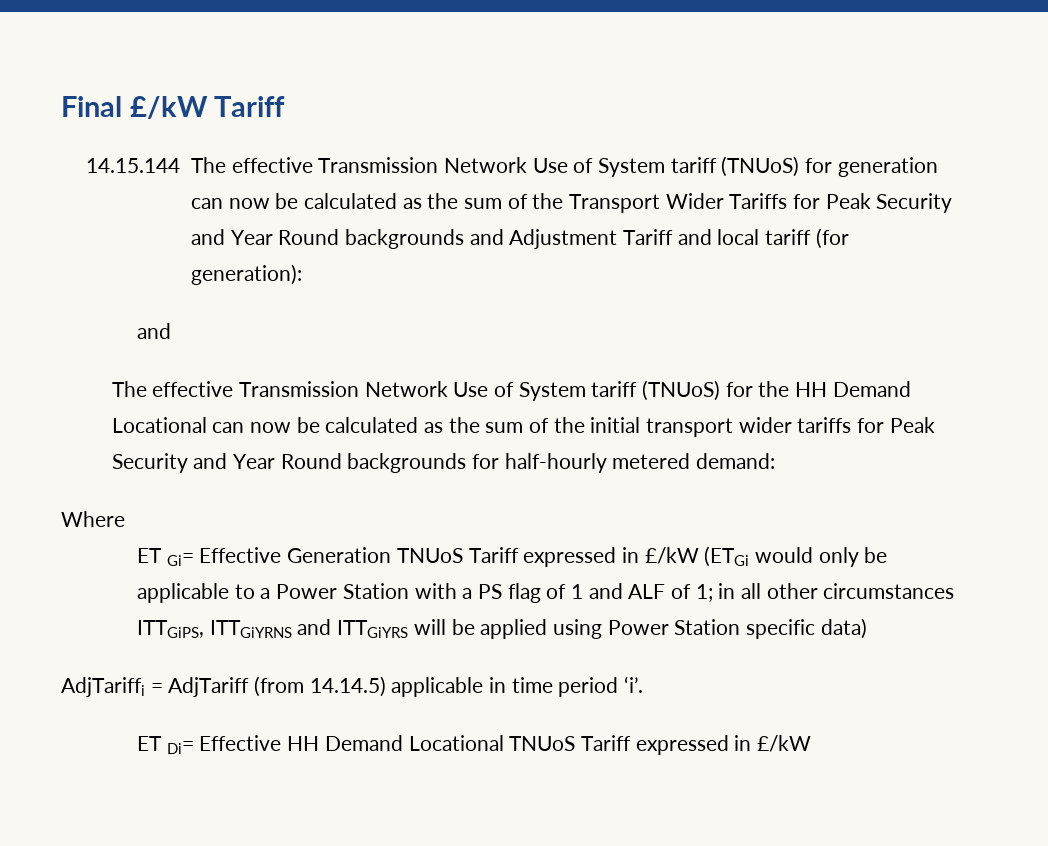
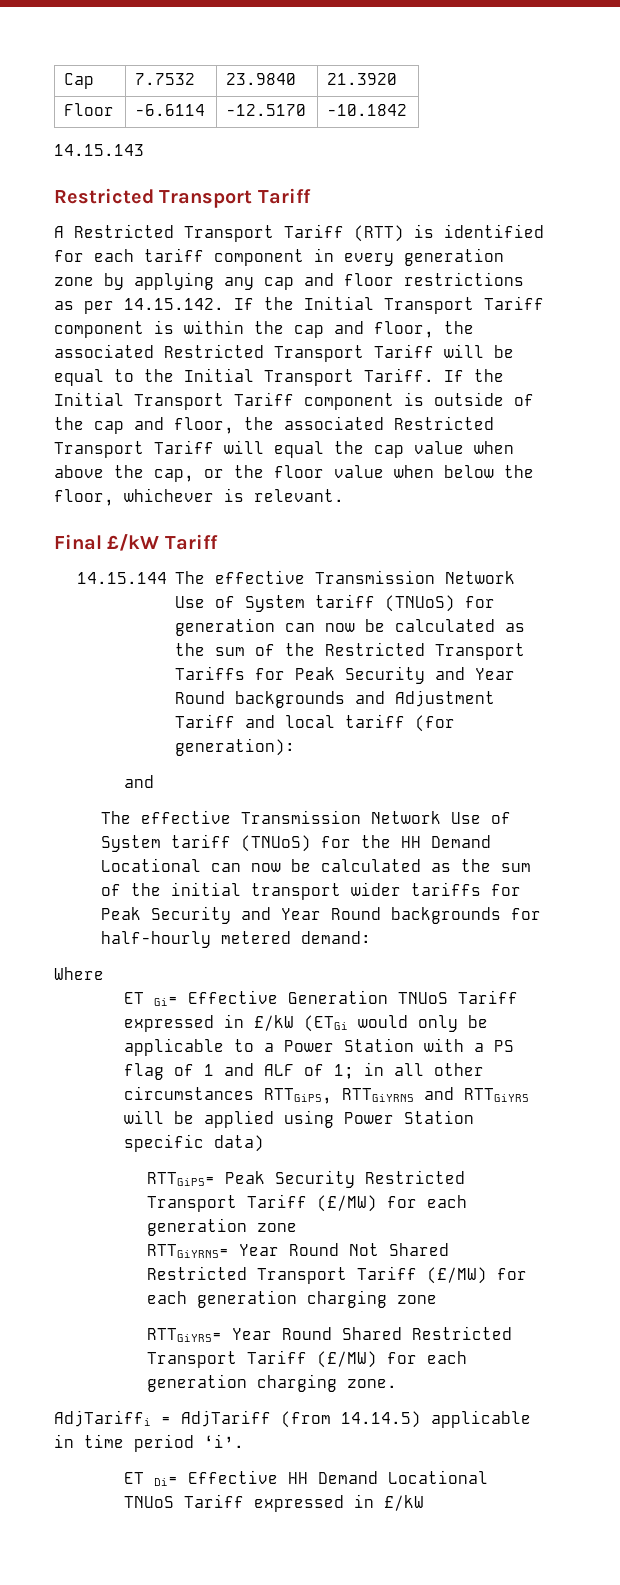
(61, 106) none -> [64,73,95,89] [135,73,196,85] [226,73,297,85] [327,73,398,85] [64,103,115,116] [135,104,206,116] [226,104,307,116] [327,104,408,116] [54,144,144,156] [54,188,311,208] [54,224,544,242] [54,248,504,266] [54,272,524,290] [54,296,544,314] [54,320,474,338] [54,344,514,362] [54,368,504,386] [54,392,534,410] [54,416,494,434] [54,440,514,458] [54,465,534,482] [54,488,344,506] Cap | 7.7532 | 23.9840 | 21.3920 // Floor | -6.6114 | -12.5170 | -10.1842 // 14.15.143 // Restricted Transport Tariff // A Restricted Transport Tariff (RTT) is identified for each tariff component in every generation zone by applying any cap and floor restrictions as per 14.15.142. If the Initial Transport Tariff component is within the cap and floor, the associated Restricted Transport Tariff will be equal to the Initial Transport Tariff. If the Initial Transport Tariff component is outside of the cap and floor, the associated Restricted Transport Tariff will equal the cap value when above the cap, or the floor value when below the floor, whichever is relevant. //
[568,193,724,213] Transport Wider -> [325,642,526,660] Restricted Transport
[137,619,409,638] ITTGiPS, ITTGiYRNS and ITTGiYRS -> [263,1087,529,1104] RTTGiPS, RTTGiYRNS and RTTGiYRS
(867, 628) none -> [147,1170,466,1188] [147,1194,468,1212] [147,1218,298,1236] [147,1243,450,1258] [147,1266,528,1284] [147,1290,438,1308] [147,1326,513,1342] [147,1350,468,1368] [147,1374,398,1392] // RTTGiPS= Peak Security Restricted Transport Tariff (£/MW) for each generation zone // RTTGiYRNS= Year Round Not Shared Restricted Transport Tariff (£/MW) for each generation charging zone // RTTGiYRS= Year Round Shared Restricted Transport Tariff (£/MW) for each generation charging zone.

